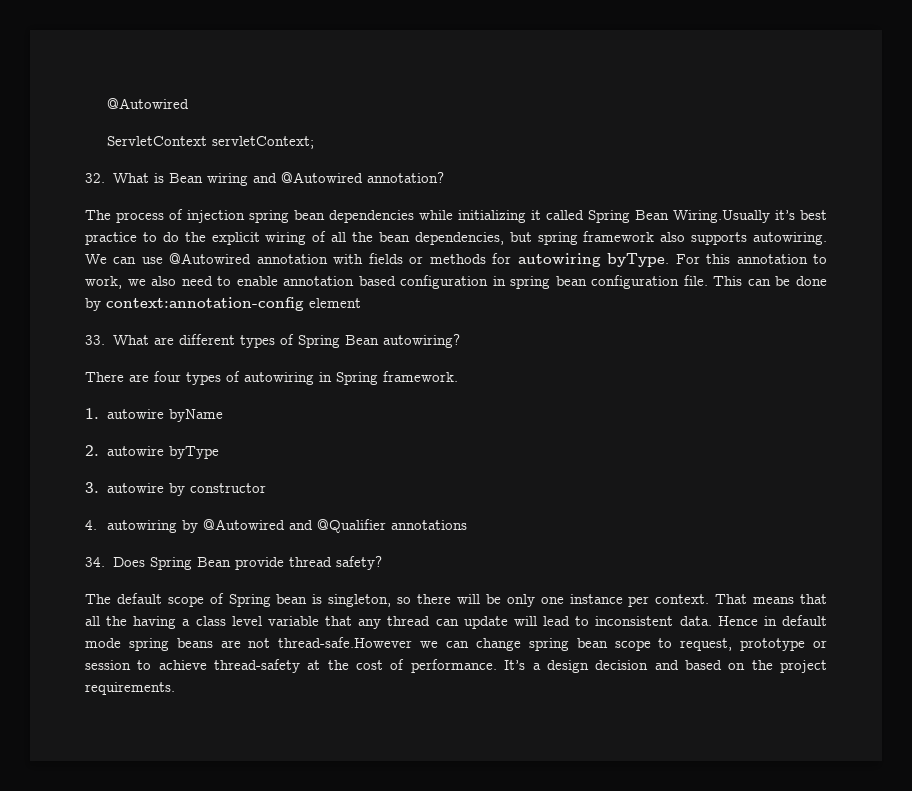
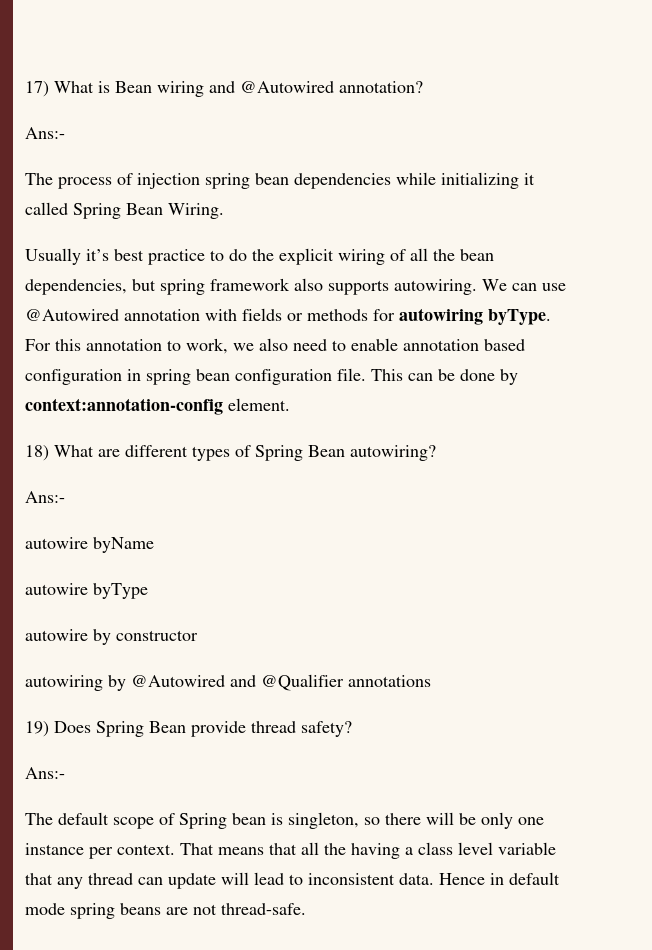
[107,98,190,109] [107,136,315,149] [85,173,105,183] @Autowired // ServletContext servletContext; // 32. -> [25,81,49,97] 17)
(444, 177) none -> [25,127,65,139] // Ans:-
[673,210,770,223] Wiring.Usually -> [168,203,224,219] [25,248,81,265] Wiring. // Usually
[309,298,361,308] [85,335,105,345] element // 33. -> [228,398,290,411] [25,445,49,461] element. // 18)
[85,371,458,385] [85,408,99,419] There are four types of autowiring in Spring framework. // 1. -> [25,491,65,503] Ans:- //
[85,445,99,456] 2. -> (154, 545) none
[85,482,99,493] 3. -> (148, 591) none
[85,520,97,530] 4. -> (198, 635) none
[85,557,105,567] 34. -> [25,721,49,737] 19)
(382, 563) none -> [25,767,65,779] // Ans:-
[278,637,828,651] [85,659,828,673] [85,682,175,695] thread-safe.However we can change spring bean scope to request, prototype or session to achieve thread-safety at the cost of performance. It’s a design decision and based on the project requirements. -> [221,903,306,915] thread-safe.

